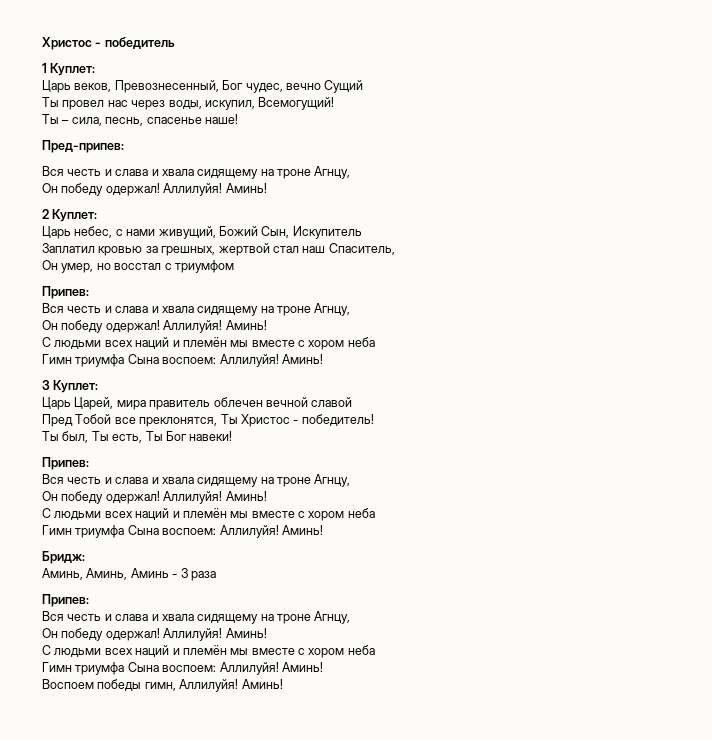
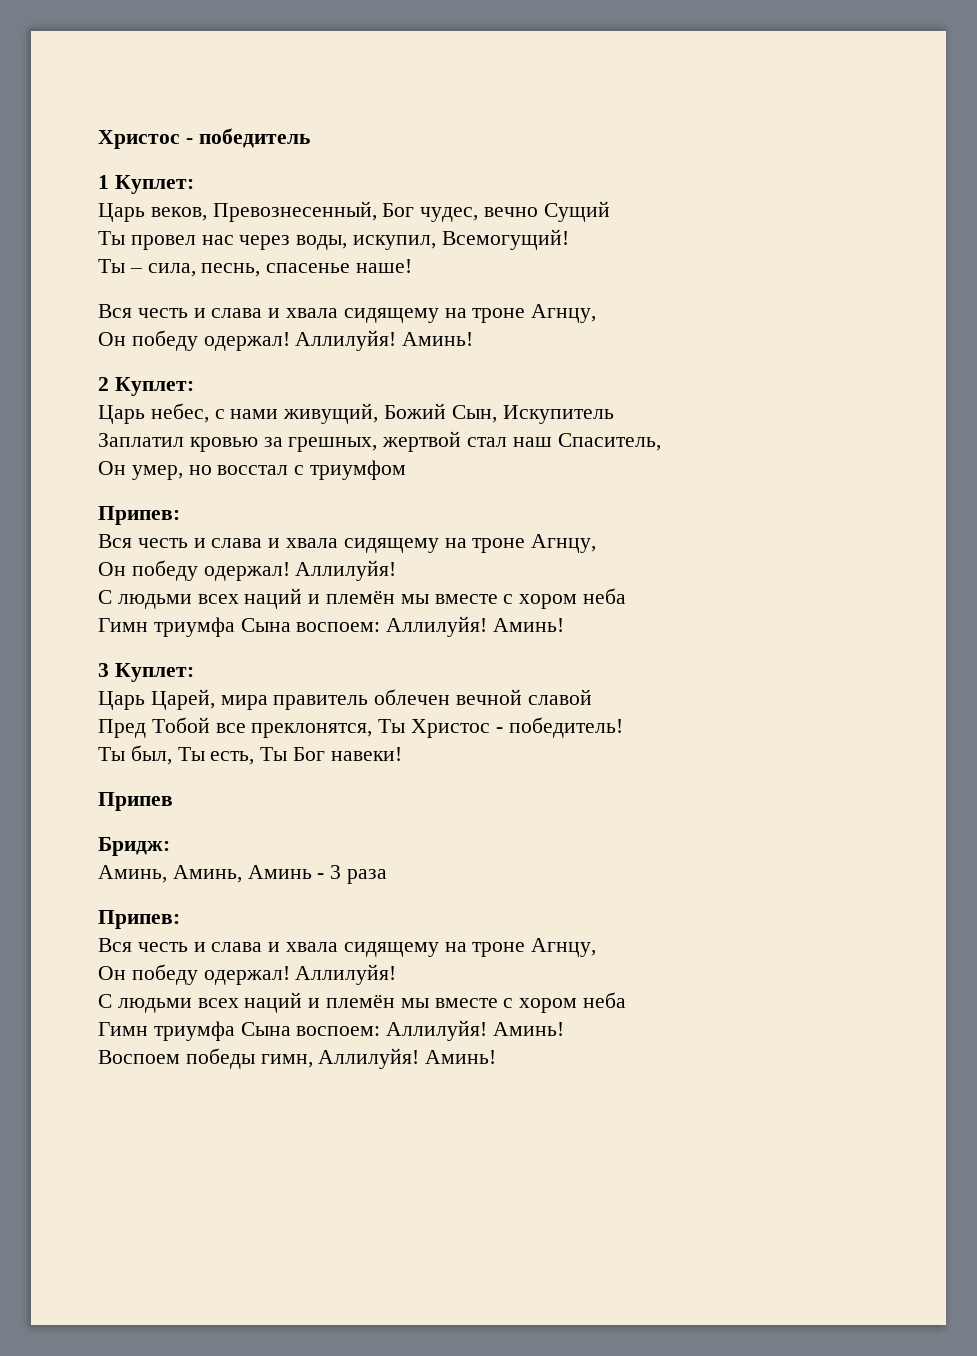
[42,140,124,153] // Пред-припев: -> (413, 266) none
[225,320,267,330] Аминь! -> (397, 570) none
[42,457,89,470] [42,474,351,487] [42,491,267,504] [42,508,375,521] [42,525,323,538] Припев: // Вся честь и слава и хвала сидящему на троне Агнцу, // Он победу одержал! Аллилуйя! Аминь! // С людьми всех наций и племён мы вместе с хором неба // Гимн триумфа Сына воспоем: Аллилуйя! Аминь! -> [98,792,173,811] Припев
[225,628,267,638] Аминь! -> (397, 974) none

